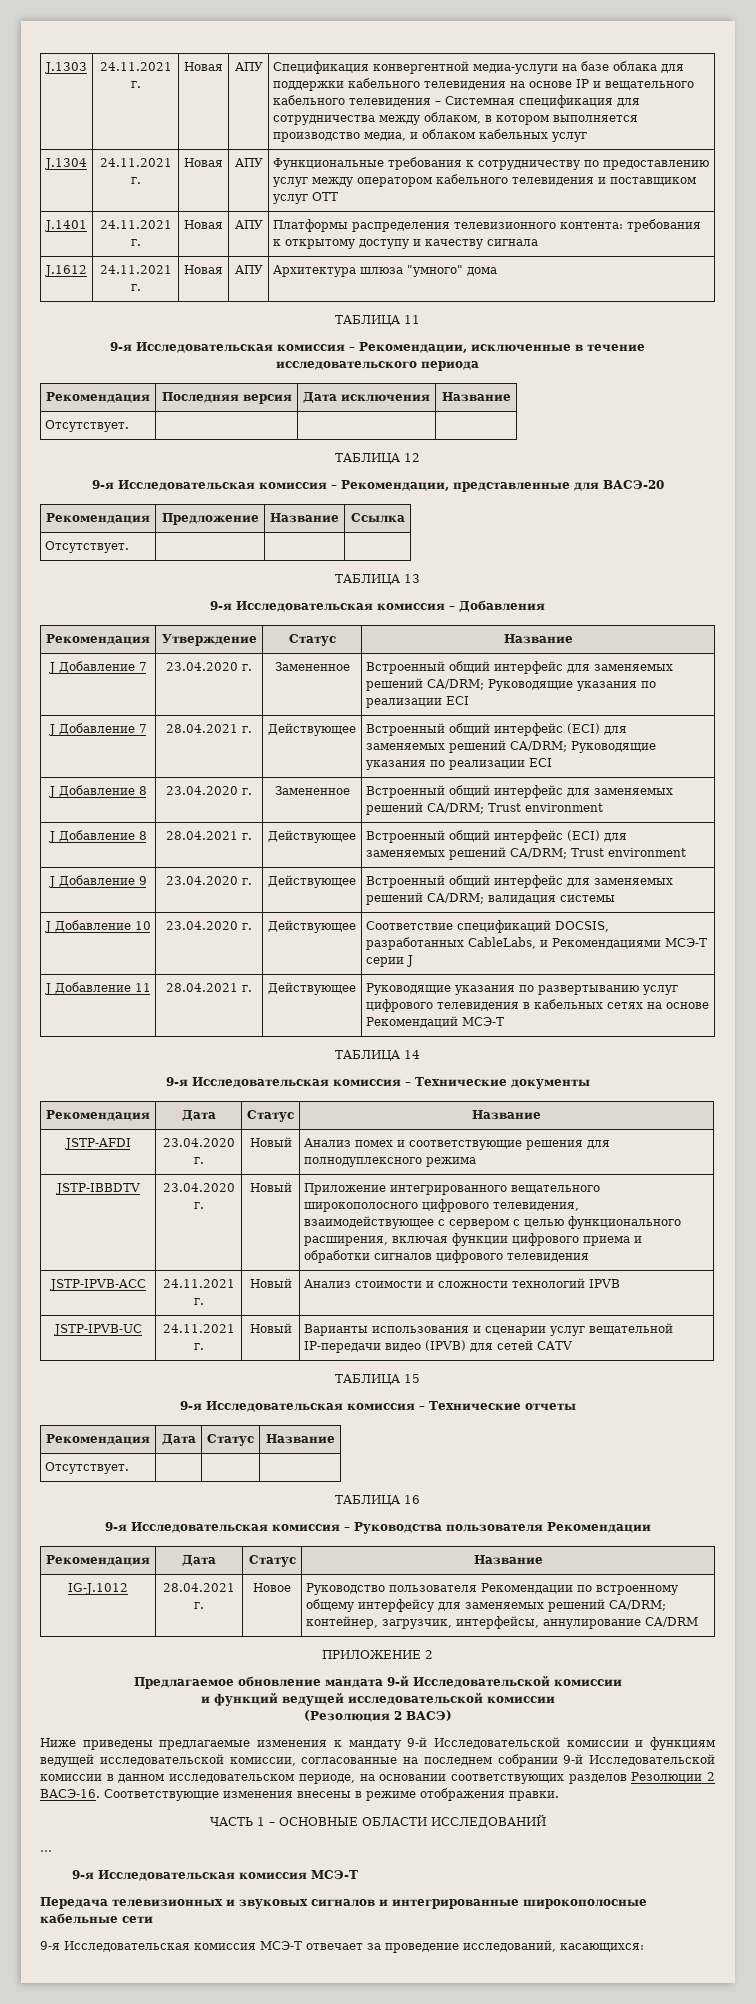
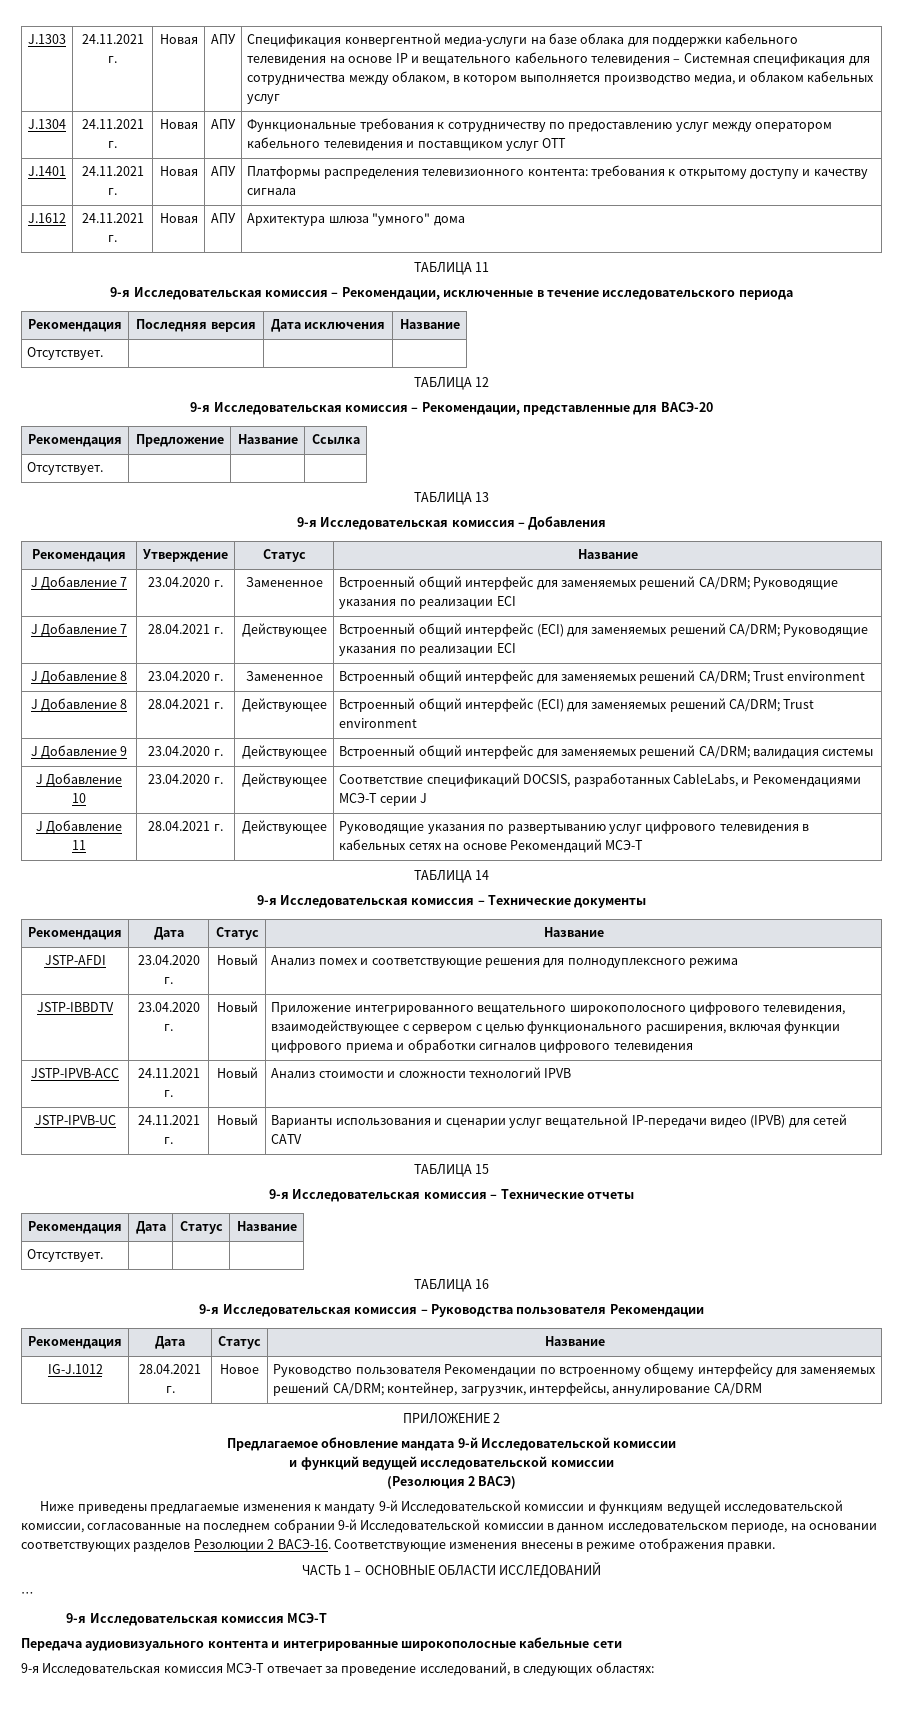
[112,1899,375,1909] телевизионных и звуковых сигналов -> [85,1641,268,1651] аудиовизуального контента
[560,1943,644,1952] касающихся: -> [513,1662,654,1676] в следующих областях:

